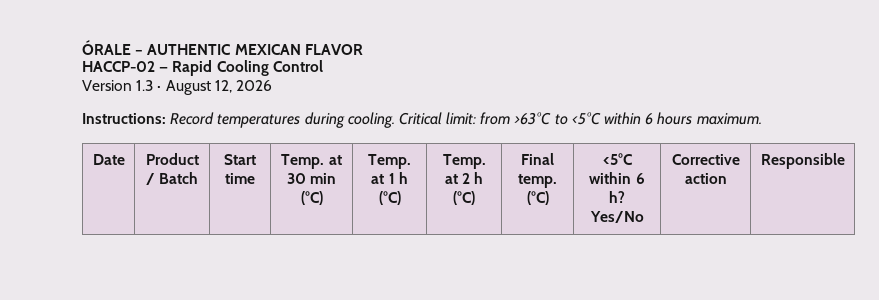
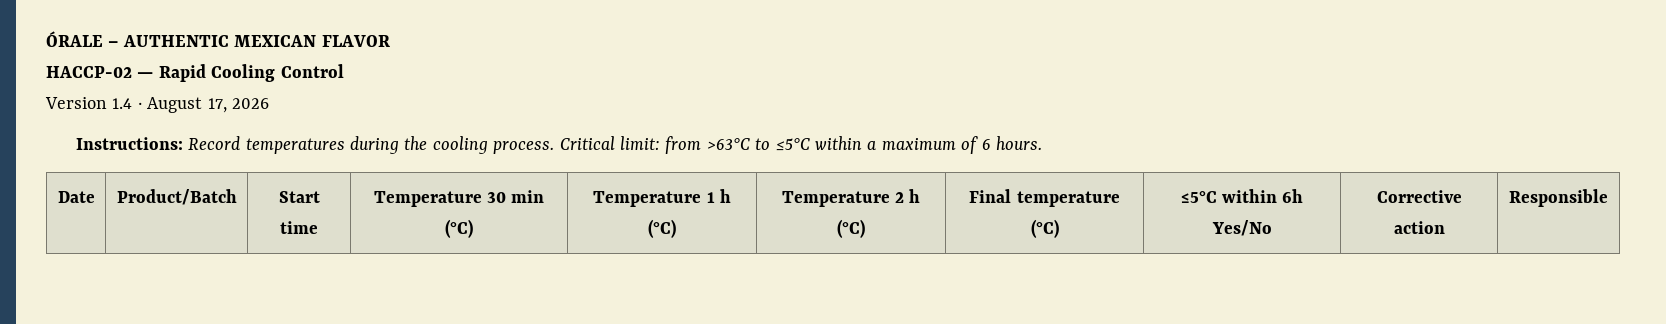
[136,80,154,91] 1.3 -> [112,98,133,109] 1.4
[214,80,232,93] 12, -> [207,98,227,113] 17,
[347,112,395,128] cooling. -> [404,136,555,154] the cooling process.
[571,112,762,125] [92,154,125,165] [145,153,199,165] [145,172,199,185] <5°C within 6 hours maximum. // Date | Product / Batch -> [775,136,1042,154] [57,191,95,203] [116,189,237,205] ≤5°C within a maximum of 6 hours. // Date | Product/Batch
[281,154,342,169] Temp. at -> [373,191,482,207] Temperature
[368,154,411,169] [371,174,385,184] Temp. at -> [593,191,702,207] Temperature
[442,154,486,169] [444,174,458,184] Temp. at -> [781,191,890,207] Temperature
[518,174,557,188] [526,191,549,205] [602,153,632,165] [589,172,645,184] [608,191,625,203] temp. (°C) | <5°C within 6 h? -> [1016,191,1120,207] [1030,219,1059,238] [1180,189,1304,203] temperature (°C) | ≤5°C within 6h

